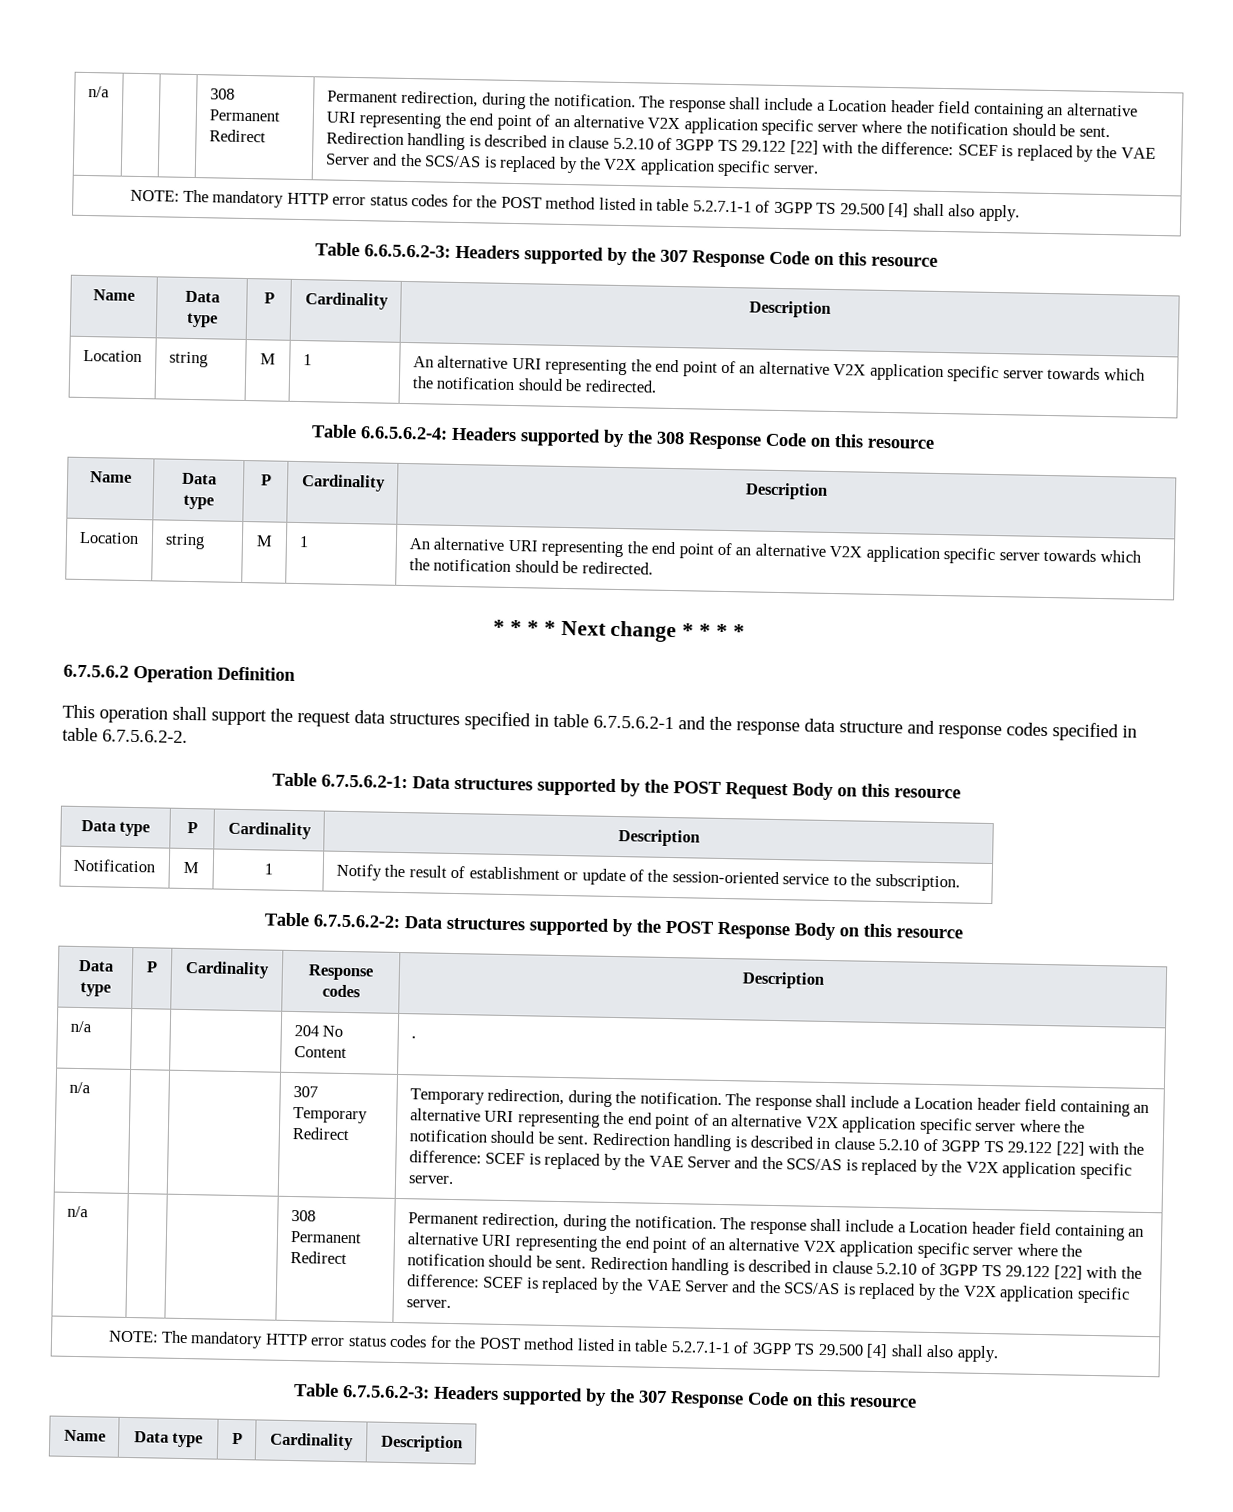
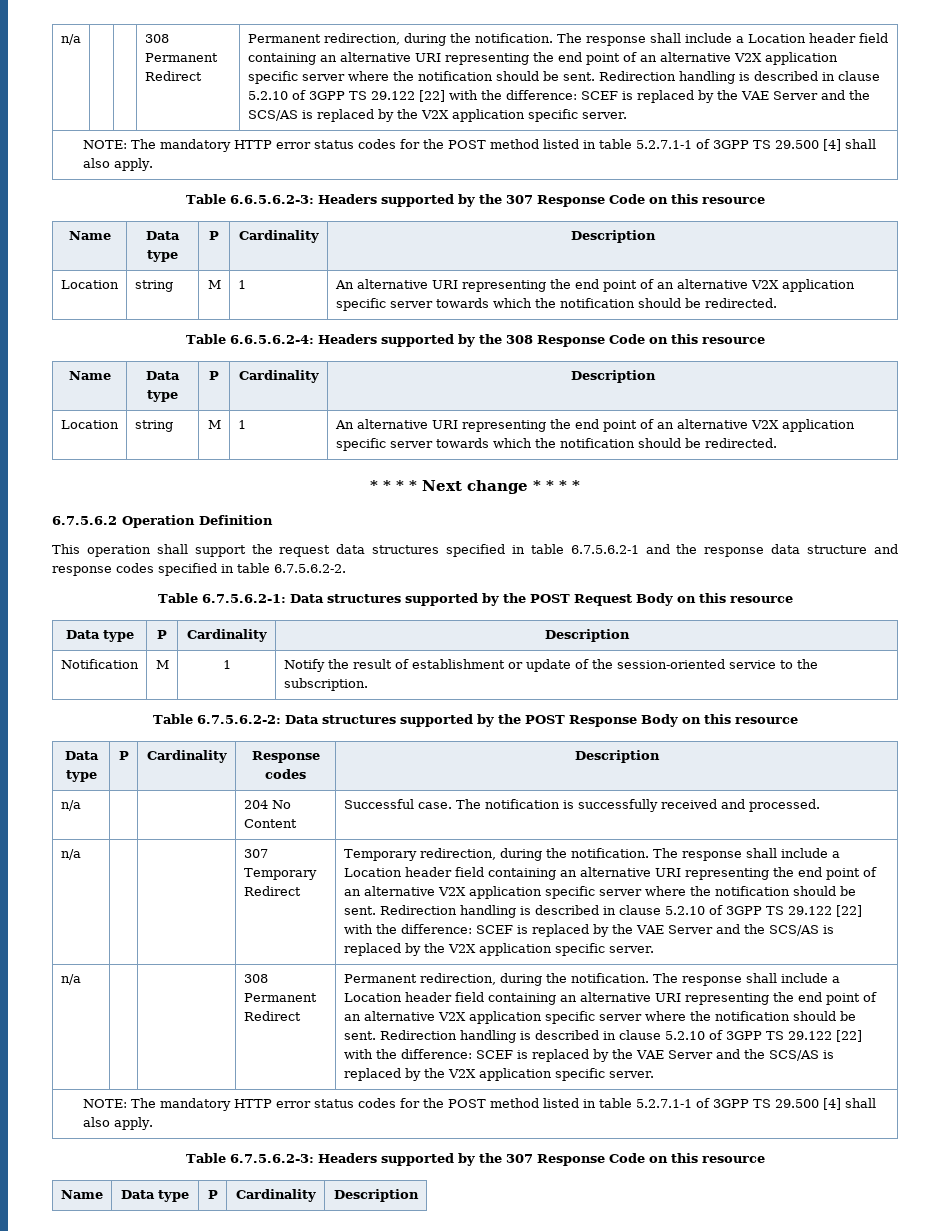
[410,1036,416,1039] . -> [343,799,820,812] Successful case. The notification is successfully received and processed.

